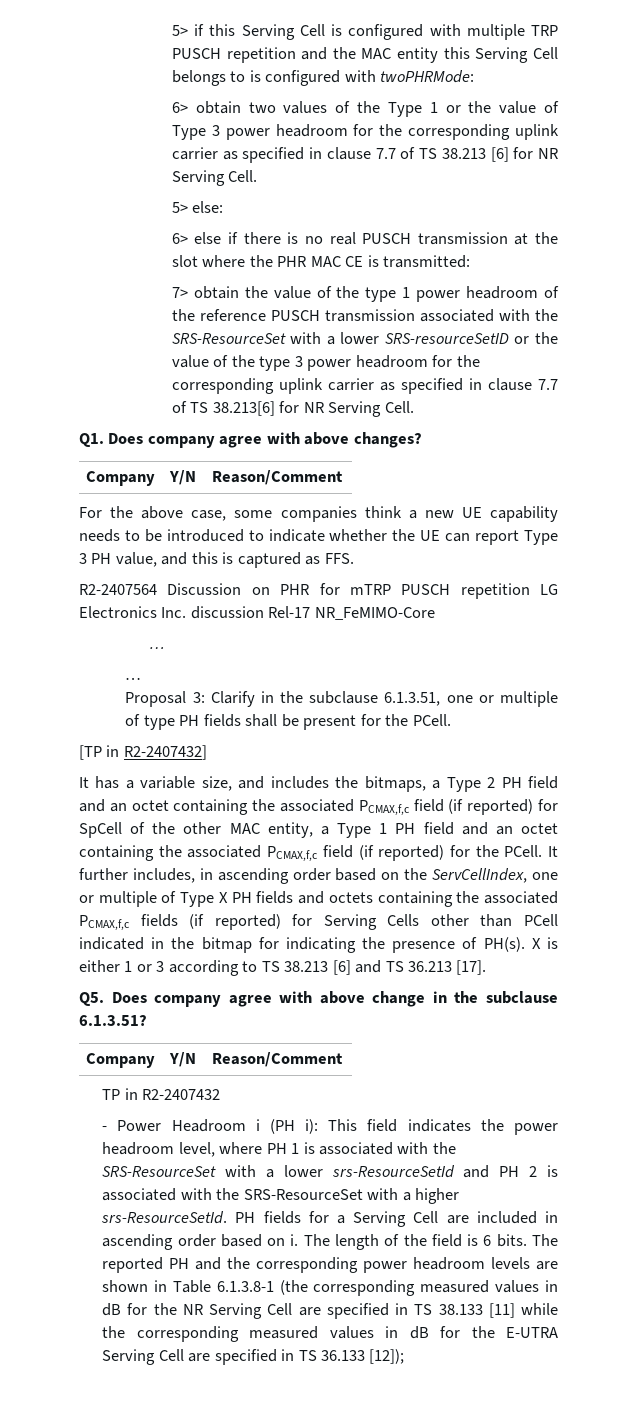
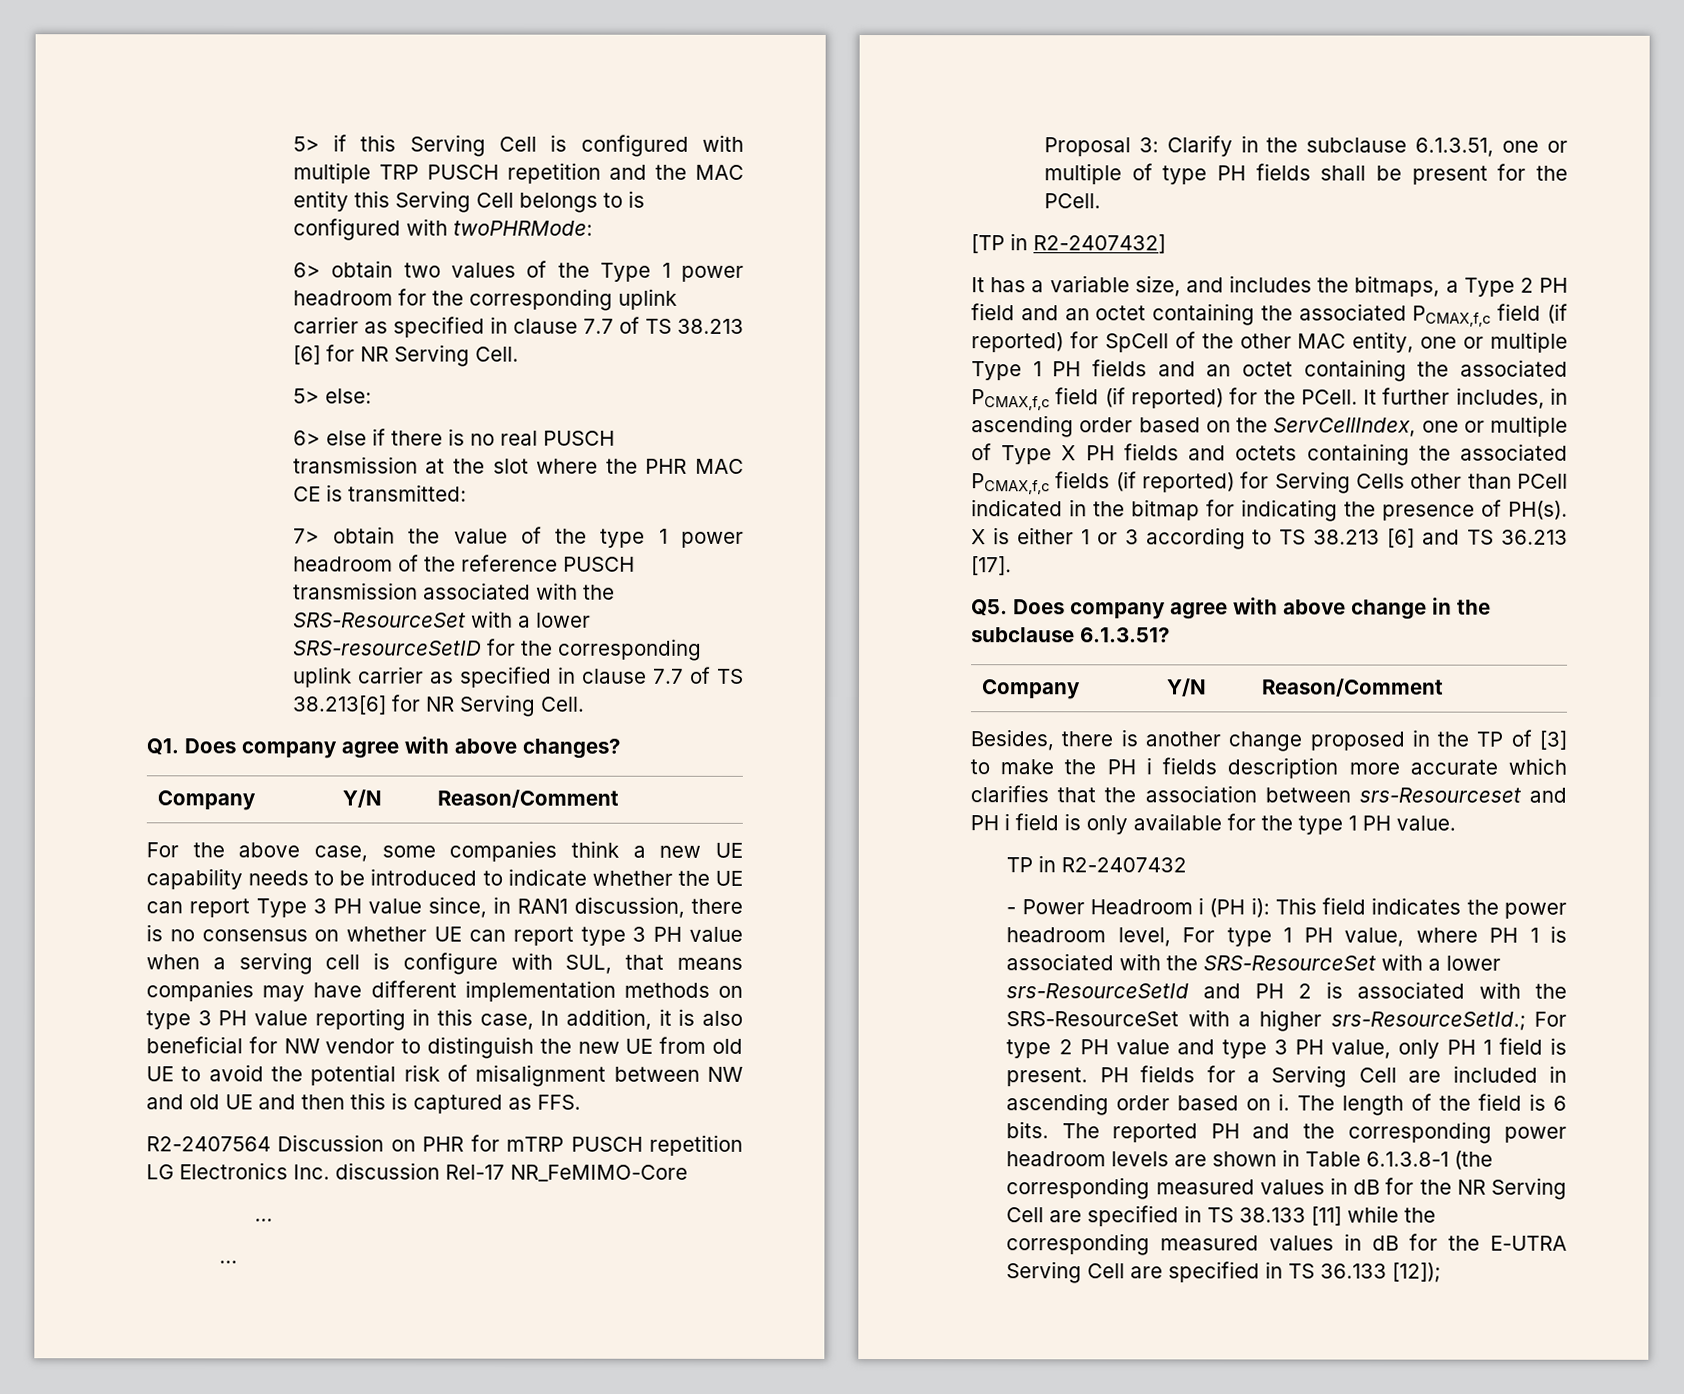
[445,101,560,114] [171,125,220,140] or the value of Type 3 -> (671, 270) none
[514,332,558,344] [171,355,428,371] or the value of the type 3 power headroom -> (482, 648) none
[115,552,188,567] value, and -> [368,896,743,918] [146,924,743,946] [146,952,743,975] [146,980,743,1002] [146,1008,743,1031] [146,1036,743,1059] [146,1064,743,1087] [146,1094,345,1110] value since, in RAN1 discussion, there is no consensus on whether UE can report type 3 PH value when a serving cell is configure with SUL, that means companies may have different implementation methods on type 3 PH value reporting in this case, In addition, it is also beneficial for NW vendor to distinguish the new UE from old UE to avoid the potential risk of misalignment between NW and old UE and then
[320,826,329,835] a -> [1420,331,1568,353] one or multiple
[423,822,454,835] field -> [1092,359,1147,377] fields
(344, 1059) none -> [970,729,1567,752] [970,757,1567,779] [970,785,1567,803] [970,813,1456,835] // Besides, there is another change proposed in the TP of [3] to make the PH i fields description more accurate which clarifies that the association between srs-Resourceset and PH i field is only available for the type 1 PH value.
(215, 1149) none -> [1182,927,1405,947] For type 1 PH value,
[101,1211,228,1224] srs-ResourceSetId. -> [1330,1011,1567,1031] [1006,1037,1567,1059] [1006,1067,1089,1087] srs-ResourceSetId.; For type 2 PH value and type 3 PH value, only PH 1 field is present.

